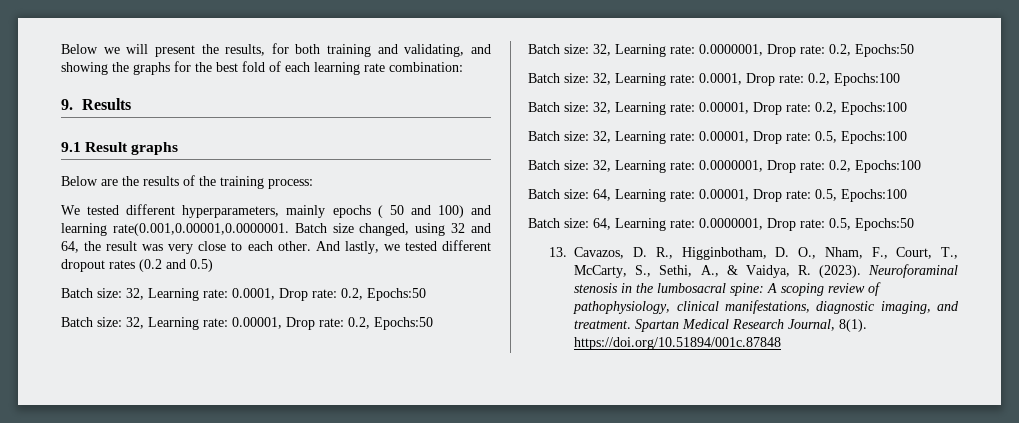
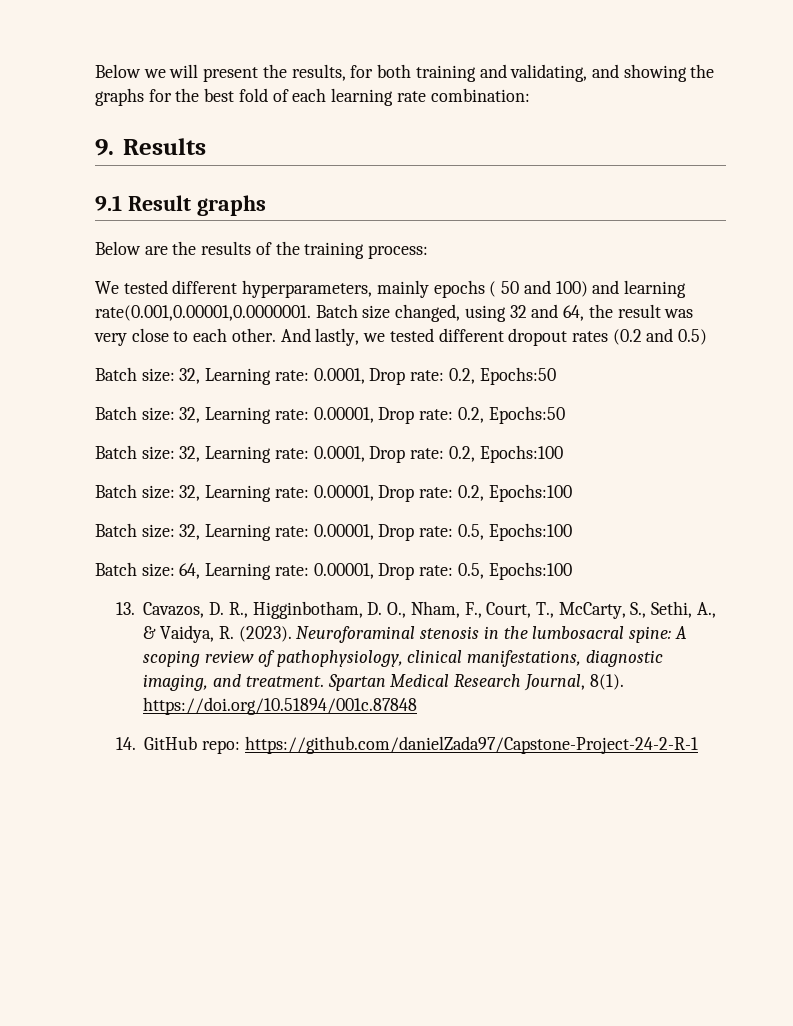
[528,44,914,57] // Batch size: 32, Learning rate: 0.0000001, Drop rate: 0.2, Epochs:50 -> (565, 415) none
[528,160,921,173] // Batch size: 32, Learning rate: 0.0000001, Drop rate: 0.2, Epochs:100 -> (572, 532) none
[528,218,914,231] // Batch size: 64, Learning rate: 0.0000001, Drop rate: 0.5, Epochs:50 -> (572, 571) none
(782, 343) none -> [115,736,698,754] // 14. GitHub repo: https://github.com/danielZada97/Capstone-Project-24-2-R-1

